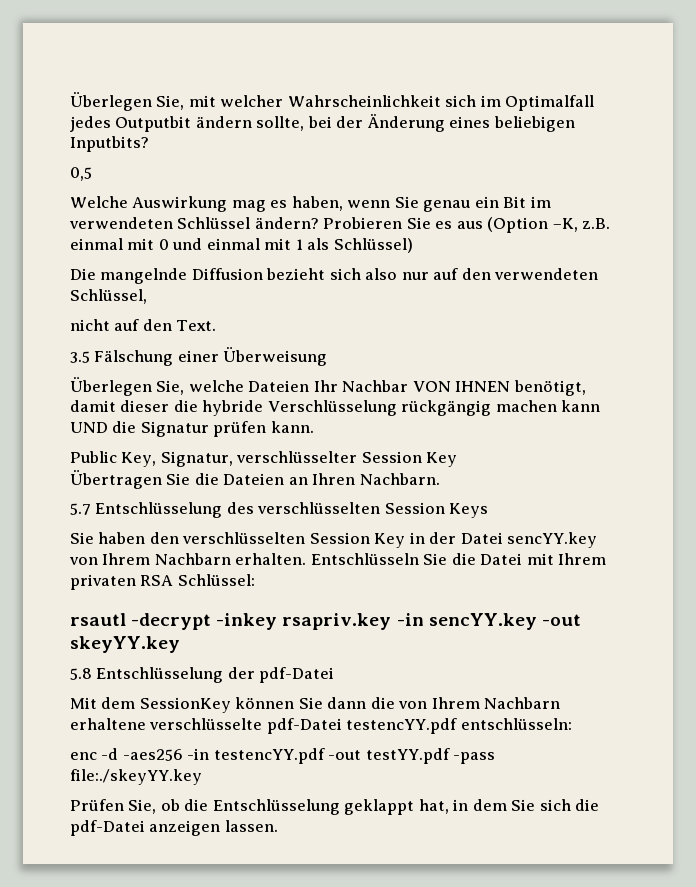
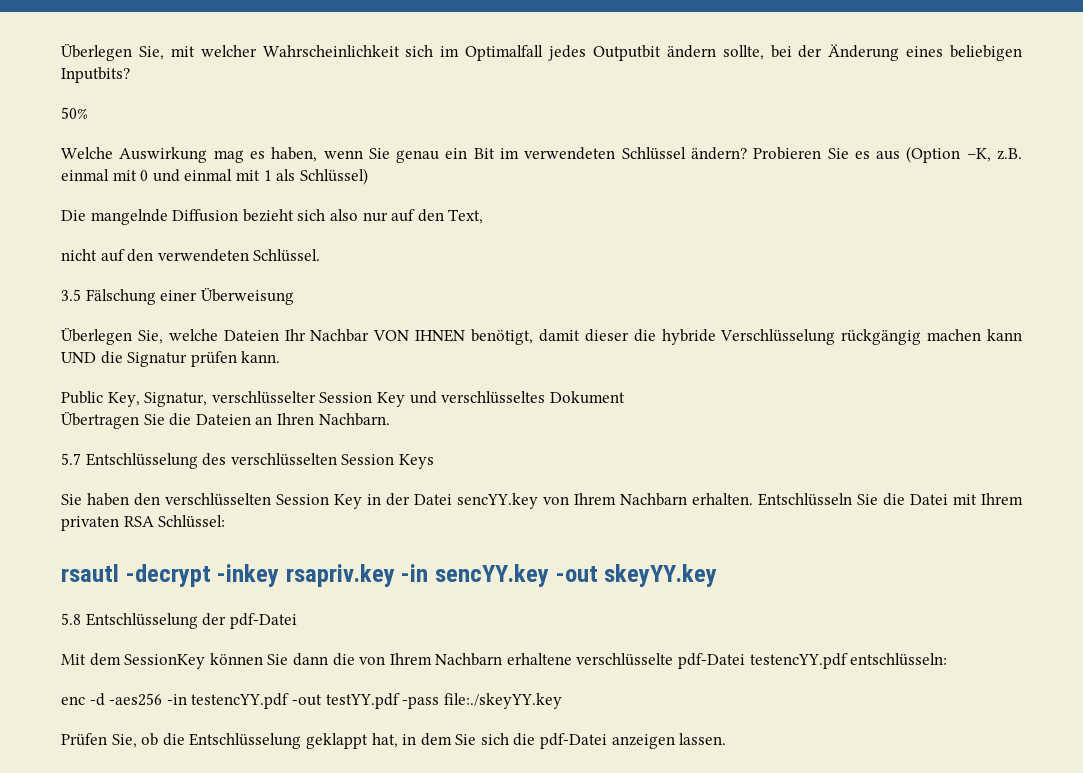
[70,167,92,181] 0,5 -> [61,107,88,119] 50%
[494,268,599,280] [70,289,147,304] verwendeten Schlüssel, -> [448,209,484,224] Text,
[176,320,217,331] Text. -> [157,249,321,262] verwendeten Schlüssel.
(458, 459) none -> [409,391,625,404] und verschlüsseltes Dokument

